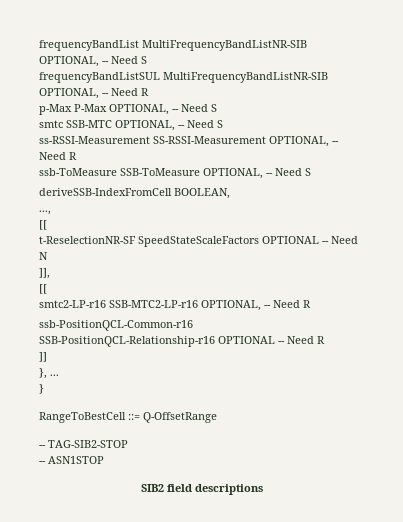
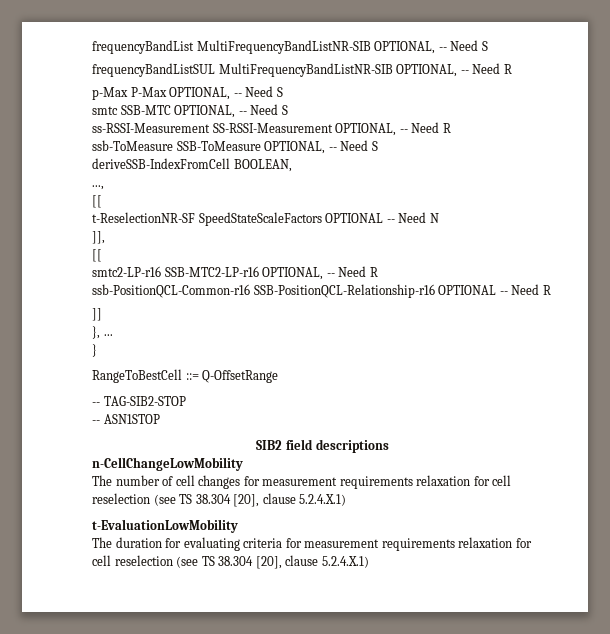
(263, 489) none -> [92,457,243,471] [92,475,512,489] [92,493,347,507] [92,519,238,533] [92,537,532,551] [92,555,369,569] // n-CellChangeLowMobility // The number of cell changes for measurement requirements relaxation for cell reselection (see TS 38.304 [20], clause 5.2.4.X.1) // t-EvaluationLowMobility // The duration for evaluating criteria for measurement requirements relaxation for cell reselection (see TS 38.304 [20], clause 5.2.4.X.1)

